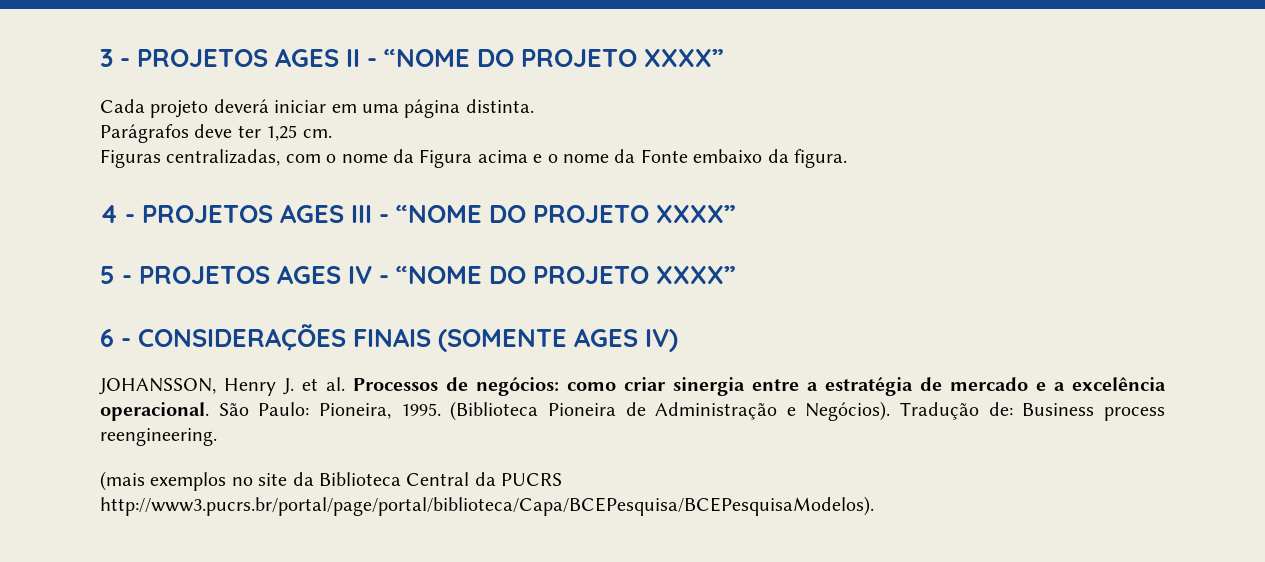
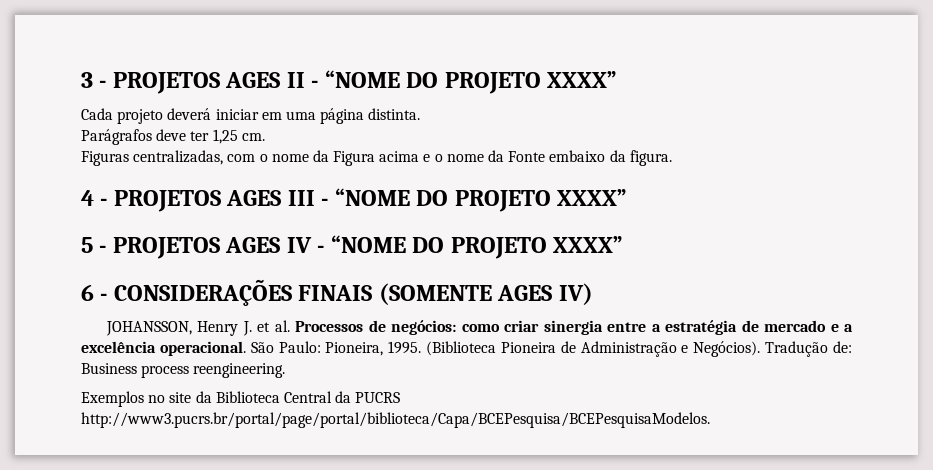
[100,471,227,491] (mais exemplos -> [81,391,144,407] Exemplos
[100,496,874,516] http://www3.pucrs.br/portal/page/portal/biblioteca/Capa/BCEPesquisa/BCEPesquisaModelos). -> [81,412,710,428] http://www3.pucrs.br/portal/page/portal/biblioteca/Capa/BCEPesquisa/BCEPesquisaModelos.

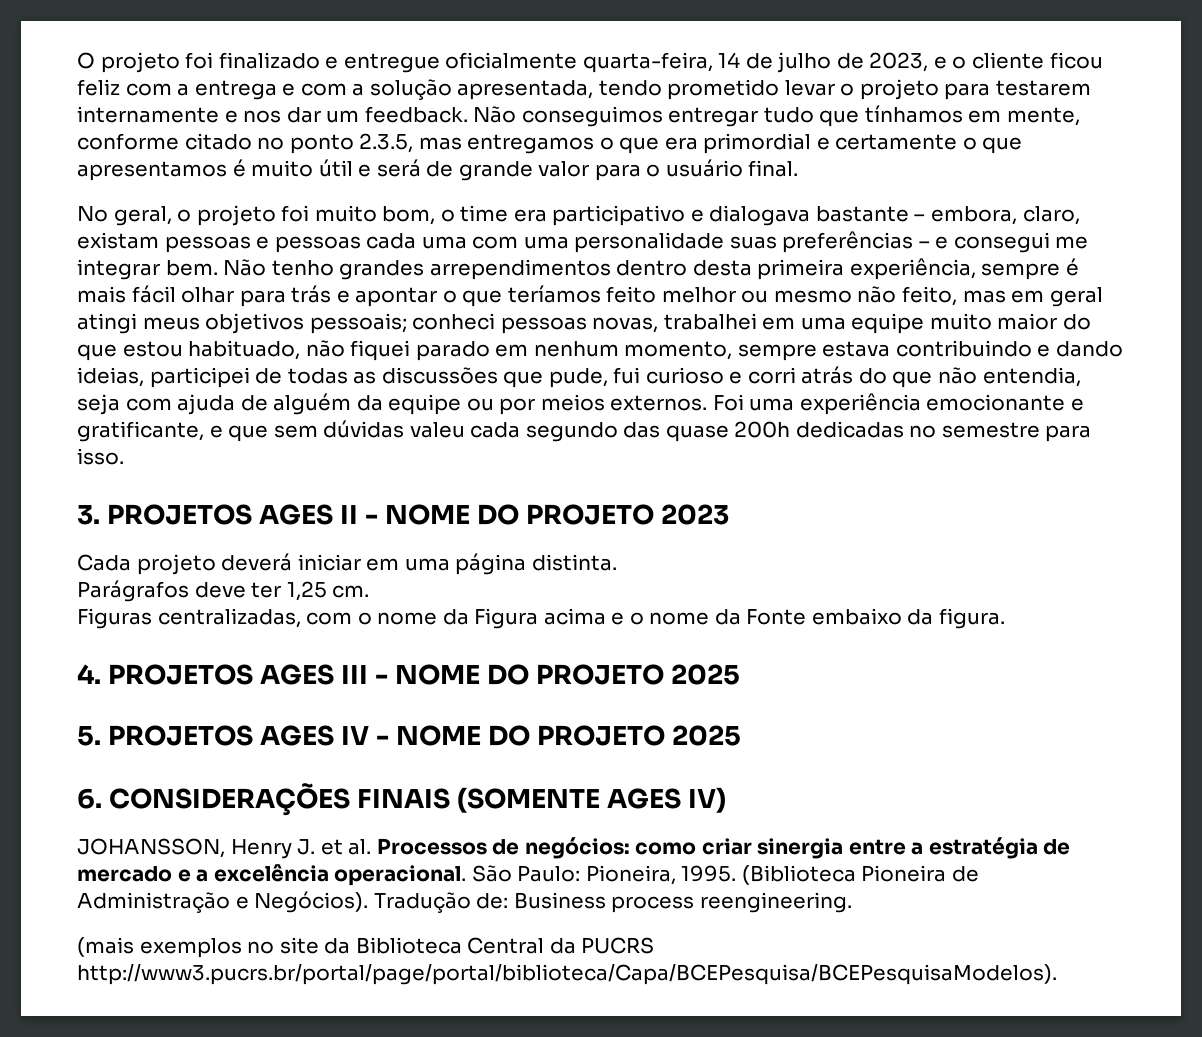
[81,72,107,88] 3 - -> [77,52,1103,73] [77,79,1092,100] [77,105,1080,127] [77,133,1023,154] [77,159,799,181] [77,205,1080,226] [77,231,1089,253] [77,258,1079,280] [77,285,1103,307] [77,313,1091,334] [77,340,1123,361] [77,366,1081,388] [77,393,1085,415] [77,420,1092,442] [77,448,124,465] [77,505,100,525] O projeto foi finalizado e entregue oficialmente quarta-feira, 14 de julho de 2023, e o cliente ficou feliz com a entrega e com a solução apresentada, tendo prometido levar o projeto para testarem internamente e nos dar um feedback. Não conseguimos entregar tudo que tínhamos em mente, conforme citado no ponto 2.3.5, mas entregamos o que era primordial e certamente o que apresentamos é muito útil e será de grande valor para o usuário final. // No geral, o projeto foi muito bom, o time era participativo e dialogava bastante – embora, claro, existam pessoas e pessoas cada uma com uma personalidade suas preferências – e consegui me integrar bem. Não tenho grandes arrependimentos dentro desta primeira experiência, sempre é mais fácil olhar para trás e apontar o que teríamos feito melhor ou mesmo não feito, mas em geral atingi meus objetivos pessoais; conheci pessoas novas, trabalhei em uma equipe muito maior do que estou habituado, não fiquei parado em nenhum momento, sempre estava contribuindo e dando ideias, participei de todas as discussões que pude, fui curioso e corri atrás do que não entendia, seja com ajuda de alguém da equipe ou por meios externos. Foi uma experiência emocionante e gratificante, e que sem dúvidas valeu cada segundo das quase 200h dedicadas no semestre para isso. // 3.
[324,70,618,94] “NOME DO PROJETO XXXX” -> [385,504,730,525] NOME DO PROJETO 2023
[81,190,108,206] 4 - -> [77,664,101,684] 4.
[334,188,628,212] [81,237,107,253] “NOME DO PROJETO XXXX” // 5 - -> [395,664,741,685] [77,726,101,746] NOME DO PROJETO 2025 // 5.
[330,235,624,259] [81,284,108,301] “NOME DO PROJETO XXXX” // 6 - -> [396,725,742,746] [77,788,102,809] NOME DO PROJETO 2025 // 6.
[81,391,144,407] Exemplos -> [77,937,242,958] (mais exemplos
[81,412,710,428] http://www3.pucrs.br/portal/page/portal/biblioteca/Capa/BCEPesquisa/BCEPesquisaModelos. -> [77,964,1057,985] http://www3.pucrs.br/portal/page/portal/biblioteca/Capa/BCEPesquisa/BCEPesquisaModelos).

